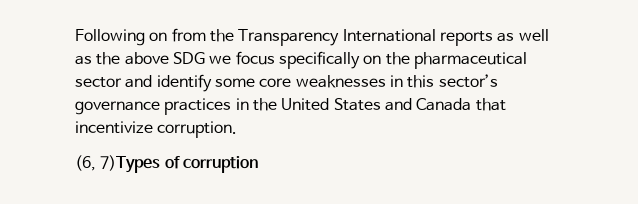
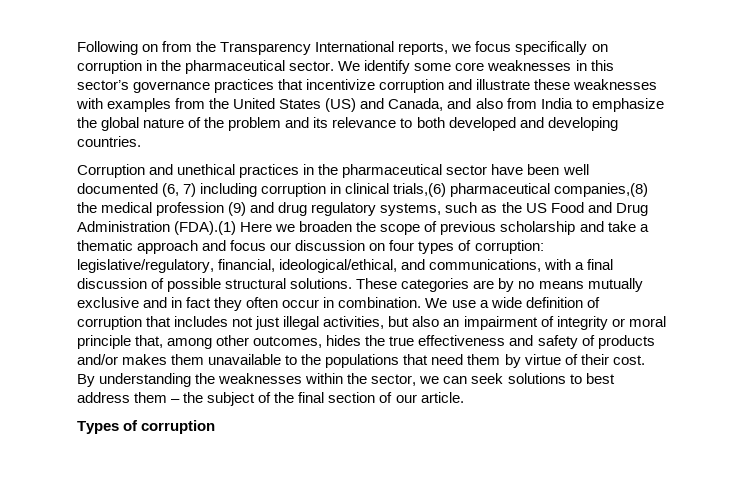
[439,29,549,46] [75,51,527,69] [75,75,153,88] reports as well as the above SDG we focus specifically on the pharmaceutical sector and -> [398,41,608,55] [77,60,361,74] reports, we focus specifically on corruption in the pharmaceutical sector. We
[235,98,506,111] [75,121,238,138] [75,155,161,173] in the United States and Canada that incentivize corruption. // (6, 7)Types -> [278,79,658,93] [76,98,664,112] [77,117,618,131] [77,136,141,147] [77,164,589,178] [77,183,649,197] [77,202,648,216] [77,221,649,235] [77,240,544,254] [77,259,614,273] [77,278,643,292] [77,297,600,311] [77,316,666,330] [77,335,655,349] [77,354,645,368] [77,373,615,387] [77,392,464,406] [77,421,119,434] that incentivize corruption and illustrate these weaknesses with examples from the United States (US) and Canada, and also from India to emphasize the global nature of the problem and its relevance to both developed and developing countries. // Corruption and unethical practices in the pharmaceutical sector have been well documented (6, 7) including corruption in clinical trials,(6) pharmaceutical companies,(8) the medical profession (9) and drug regulatory systems, such as the US Food and Drug Administration (FDA).(1) Here we broaden the scope of previous scholarship and take a thematic approach and focus our discussion on four types of corruption: legislative/regulatory, financial, ideological/ethical, and communications, with a final discussion of possible structural solutions. These categories are by no means mutually exclusive and in fact they often occur in combination. We use a wide definition of corruption that includes not just illegal activities, but also an impairment of integrity or moral principle that, among other outcomes, hides the true effectiveness and safety of products and/or makes them unavailable to the populations that need them by virtue of their cost. By understanding the weaknesses within the sector, we can seek solutions to best address them – the subject of the final section of our article. // Types

